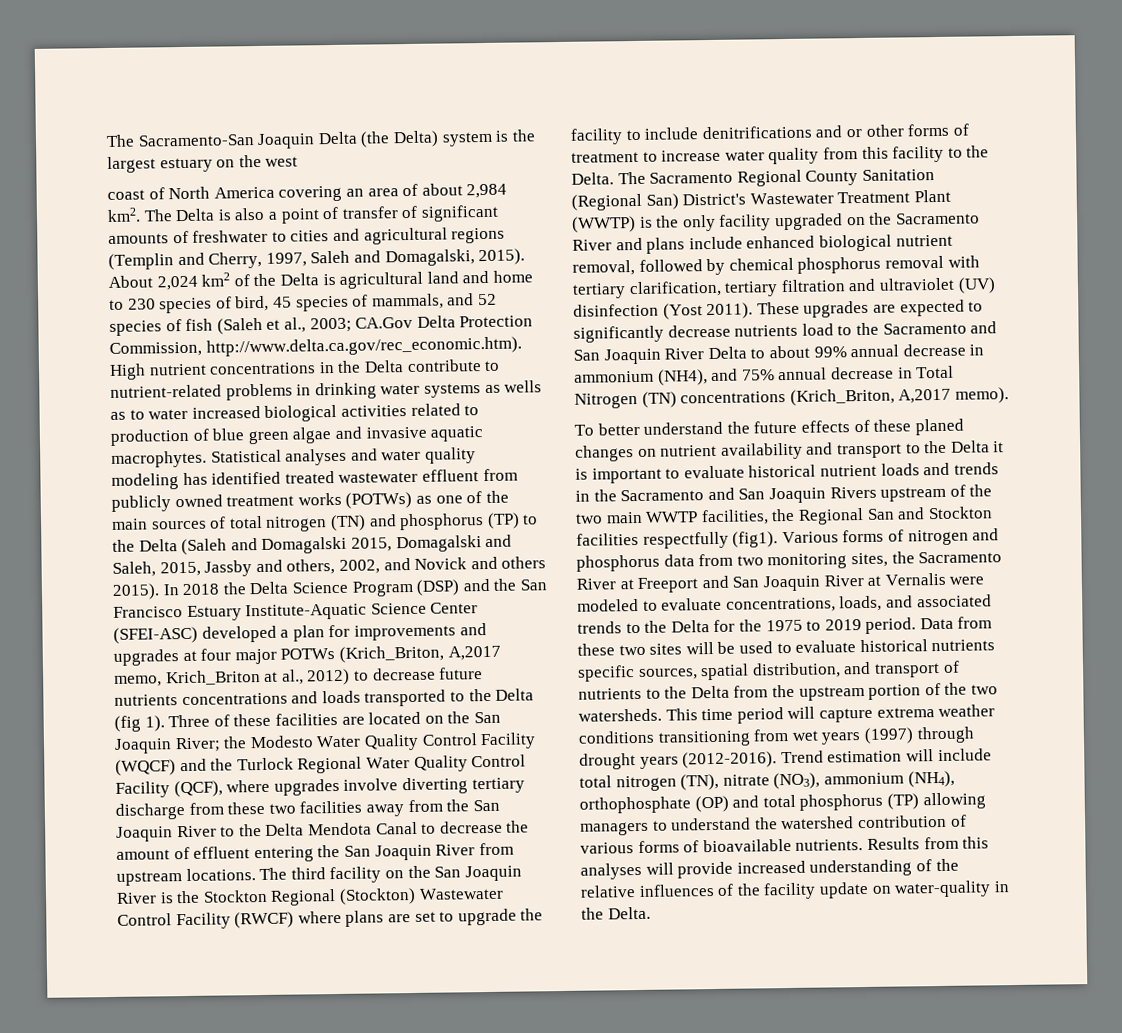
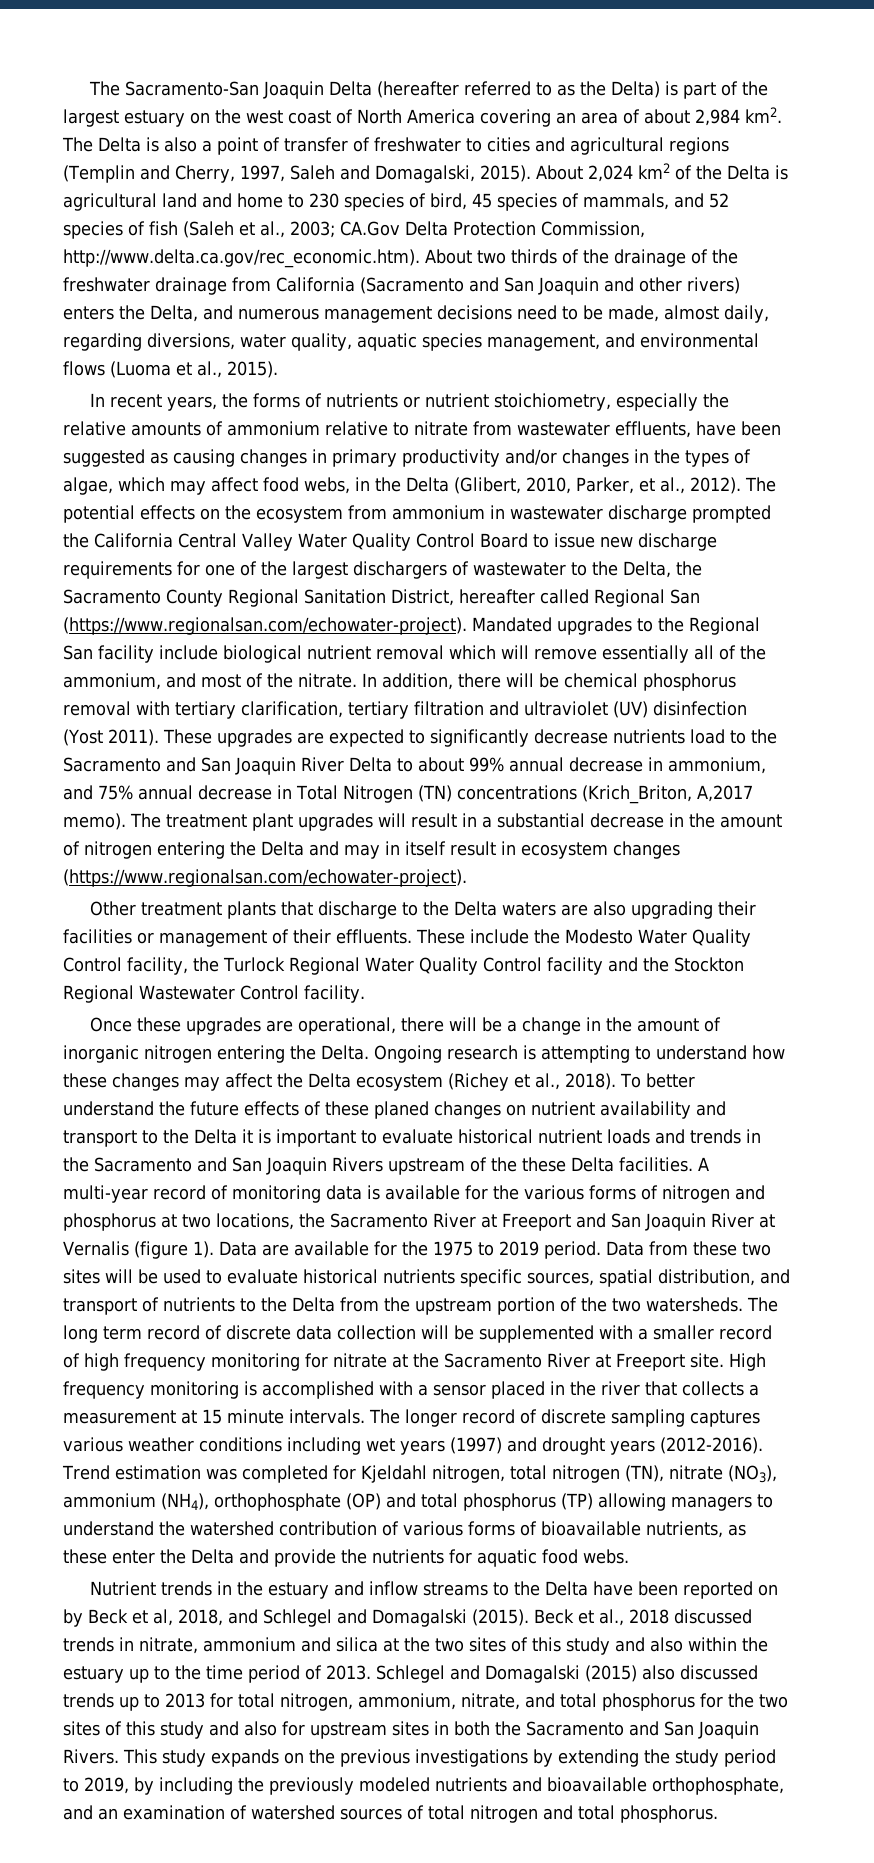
[360,130,510,148] (the Delta) system is -> [377,81,739,99] (hereafter referred to as the Delta) is part of
(299, 161) // -> (283, 117) none
[420,204,499,222] [108,230,189,244] significant amounts of -> (370, 144) none
[109,359,501,380] [110,380,543,401] [110,403,480,422] [110,426,484,446] [111,447,476,468] [111,468,518,490] [111,490,509,512] [111,512,539,532] [112,534,513,556] [112,556,547,577] [112,578,547,600] [113,602,479,621] [113,622,487,644] [113,645,501,666] [114,667,484,687] [114,688,535,707] [114,711,501,732] [114,732,537,754] [115,754,527,776] [115,777,525,798] [115,799,500,820] [116,820,530,842] [116,842,514,863] [116,865,522,886] [116,887,504,906] [117,908,544,930] [570,123,969,145] [571,145,990,165] [571,169,935,187] [571,189,951,211] [572,212,980,233] [572,234,953,254] [572,258,726,276] High nutrient concentrations in the Delta contribute to nutrient-related problems in drinking water systems as wells as to water increased biological activities related to production of blue green algae and invasive aquatic macrophytes. Statistical analyses and water quality modeling has identified treated wastewater effluent from publicly owned treatment works (POTWs) as one of the main sources of total nitrogen (TN) and phosphorus (TP) to the Delta (Saleh and Domagalski 2015, Domagalski and Saleh, 2015, Jassby and others, 2002, and Novick and others 2015). In 2018 the Delta Science Program (DSP) and the San Francisco Estuary Institute-Aquatic Science Center (SFEI-ASC) developed a plan for improvements and upgrades at four major POTWs (Krich_Briton, A,2017 memo, Krich_Briton at al., 2012) to decrease future nutrients concentrations and loads transported to the Delta (fig 1). Three of these facilities are located on the San Joaquin River; the Modesto Water Quality Control Facility (WQCF) and the Turlock Regional Water Quality Control Facility (QCF), where upgrades involve diverting tertiary discharge from these two facilities away from the San Joaquin River to the Delta Mendota Canal to decrease the amount of effluent entering the San Joaquin River from upstream locations. The third facility on the San Joaquin River is the Stockton Regional (Stockton) Wastewater Control Facility (RWCF) where plans are set to upgrade the facility to include denitrifications and or other forms of treatment to increase water quality from this facility to the Delta. The Sacramento Regional County Sanitation (Regional San) District's Wastewater Treatment Plant (WWTP) is the only facility upgraded on the Sacramento River and plans include enhanced biological nutrient removal, followed by -> [424,249,738,267] [63,277,740,295] [63,305,769,323] [63,333,759,351] [63,361,278,378] [90,393,730,411] [63,421,781,438] [63,449,751,467] [63,477,776,495] [63,505,771,523] [63,533,717,551] [63,561,702,579] [63,589,700,607] [63,617,760,635] [63,645,766,663] [63,673,559,690] About two thirds of the drainage of the freshwater drainage from California (Sacramento and San Joaquin and other rivers) enters the Delta, and numerous management decisions need to be made, almost daily, regarding diversions, water quality, aquatic species management, and environmental flows (Luoma et al., 2015). // In recent years, the forms of nutrients or nutrient stoichiometry, especially the relative amounts of ammonium relative to nitrate from wastewater effluents, have been suggested as causing changes in primary productivity and/or changes in the types of algae, which may affect food webs, in the Delta (Glibert, 2010, Parker, et al., 2012). The potential effects on the ecosystem from ammonium in wastewater discharge prompted the California Central Valley Water Quality Control Board to issue new discharge requirements for one of the largest dischargers of wastewater to the Delta, the Sacramento County Regional Sanitation District, hereafter called Regional San (https://www.regionalsan.com/echowater-project). Mandated upgrades to the Regional San facility include biological nutrient removal which will remove essentially all of the ammonium, and most of the nitrate. In addition, there will be
[574,369,708,386] ammonium (NH4), -> [668,757,766,774] ammonium,
(1009, 395) // -> [130,813,782,831] [63,841,680,859] [63,869,467,887] [90,901,757,919] [63,929,751,947] [63,957,744,975] [63,985,365,1003] [90,1017,722,1035] [63,1045,785,1063] [63,1073,616,1091] The treatment plant upgrades will result in a substantial decrease in the amount of nitrogen entering the Delta and may in itself result in ecosystem changes (https://www.regionalsan.com/echowater-project). // Other treatment plants that discharge to the Delta waters are also upgrading their facilities or management of their effluents. These include the Modesto Water Quality Control facility, the Turlock Regional Water Quality Control facility and the Stockton Regional Wastewater Control facility. // Once these upgrades are operational, there will be a change in the amount of inorganic nitrogen entering the Delta. Ongoing research is attempting to understand how these changes may affect the Delta ecosystem (Richey et al., 2018).
[575,506,993,526] [576,531,839,549] two main WWTP facilities, the Regional San and Stockton facilities respectfully (fig1). Various -> [522,1157,709,1172] [63,1185,584,1203] these Delta facilities. A multi-year record of monitoring data is available for the various
[663,552,888,570] data from two monitoring sites, -> [161,1213,294,1230] at two locations,
[949,576,985,585] [577,594,992,613] [577,620,710,634] were modeled to evaluate concentrations, loads, and associated trends to the Delta -> [133,1241,369,1259] (figure 1). Data are available
[665,704,996,724] [578,728,789,747] This time period will capture extrema weather conditions transitioning from -> [747,1297,778,1312] [63,1325,772,1343] [63,1353,766,1371] [63,1381,759,1399] [63,1409,760,1427] [63,1437,361,1455] The long term record of discrete data collection will be supplemented with a smaller record of high frequency monitoring for nitrate at the Sacramento River at Freeport site. High frequency monitoring is accomplished with a sensor placed in the river that collects a measurement at 15 minute intervals. The longer record of discrete sampling captures various weather conditions including
[916,726,975,744] through -> [507,1437,537,1452] and
[905,748,992,762] will include -> [205,1465,505,1483] was completed for Kjeldahl nitrogen,
[795,836,990,851] [580,858,959,880] [580,880,1010,900] [581,906,651,920] nutrients. Results from this analyses will provide increased understanding of the relative influences of the facility update on water-quality in the Delta. -> [646,1521,746,1538] [63,1549,629,1567] [90,1581,779,1599] [63,1609,752,1627] [63,1637,768,1655] [63,1665,758,1683] [63,1693,788,1711] [63,1721,759,1739] [63,1749,776,1767] [63,1777,784,1795] [63,1805,718,1823] nutrients, as these enter the Delta and provide the nutrients for aquatic food webs. // Nutrient trends in the estuary and inflow streams to the Delta have been reported on by Beck et al, 2018, and Schlegel and Domagalski (2015). Beck et al., 2018 discussed trends in nitrate, ammonium and silica at the two sites of this study and also within the estuary up to the time period of 2013. Schlegel and Domagalski (2015) also discussed trends up to 2013 for total nitrogen, ammonium, nitrate, and total phosphorus for the two sites of this study and also for upstream sites in both the Sacramento and San Joaquin Rivers. This study expands on the previous investigations by extending the study period to 2019, by including the previously modeled nutrients and bioavailable orthophosphate, and an examination of watershed sources of total nitrogen and total phosphorus.

